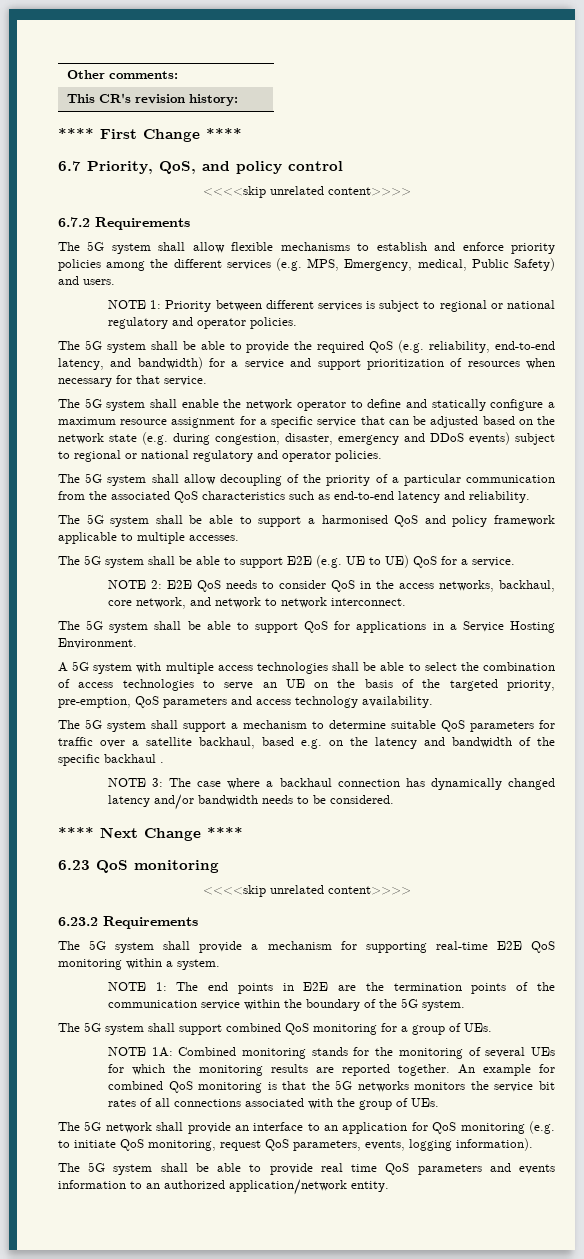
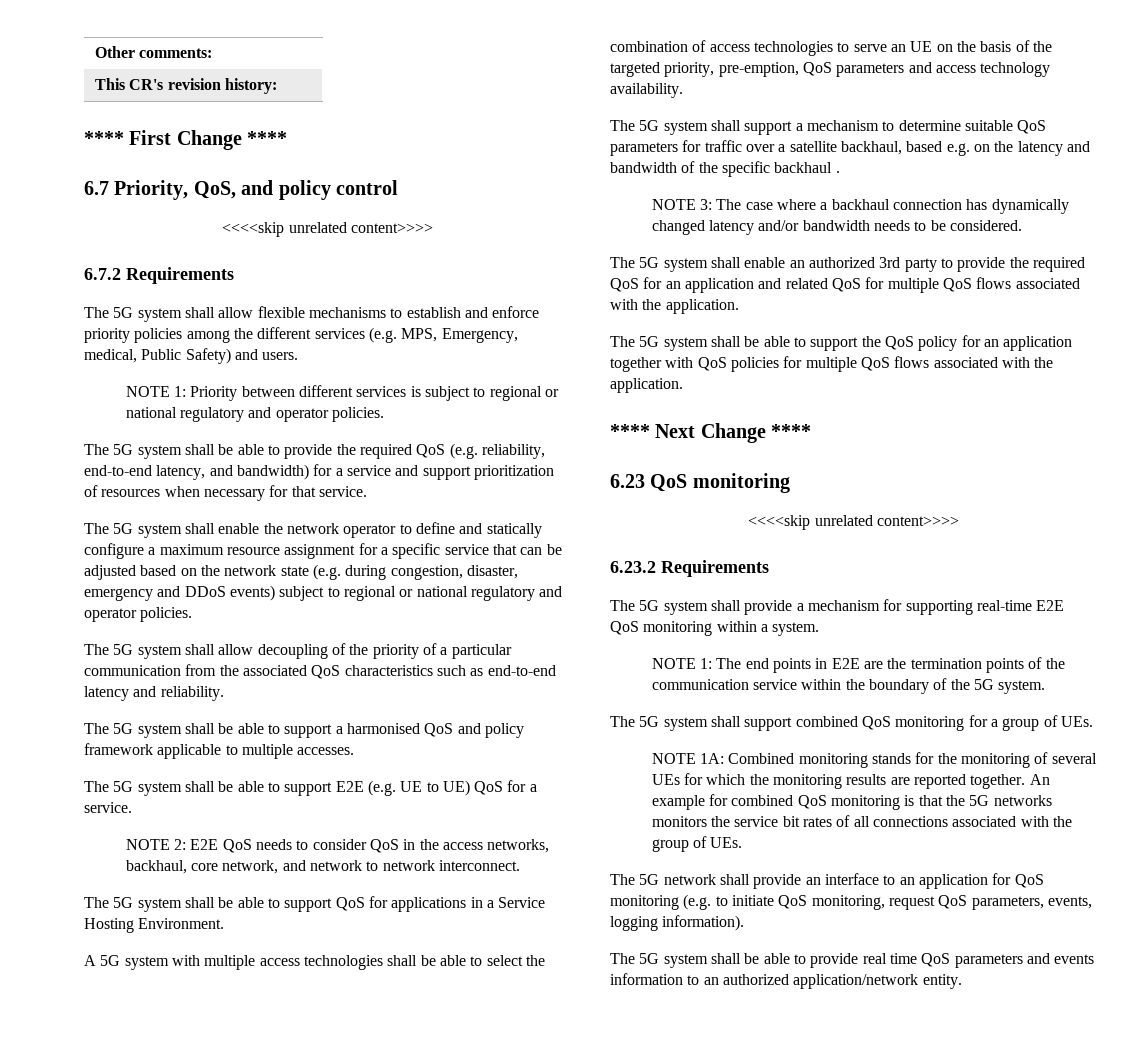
(394, 799) none -> [610,257,1085,272] [610,277,1080,293] [610,299,739,314] [610,335,1073,351] [610,356,1054,372] [610,378,683,393] // The 5G system shall enable an authorized 3rd party to provide the required QoS for an application and related QoS for multiple QoS flows associated with the application. // The 5G system shall be able to support the QoS policy for an application together with QoS policies for multiple QoS flows associated with the application.

